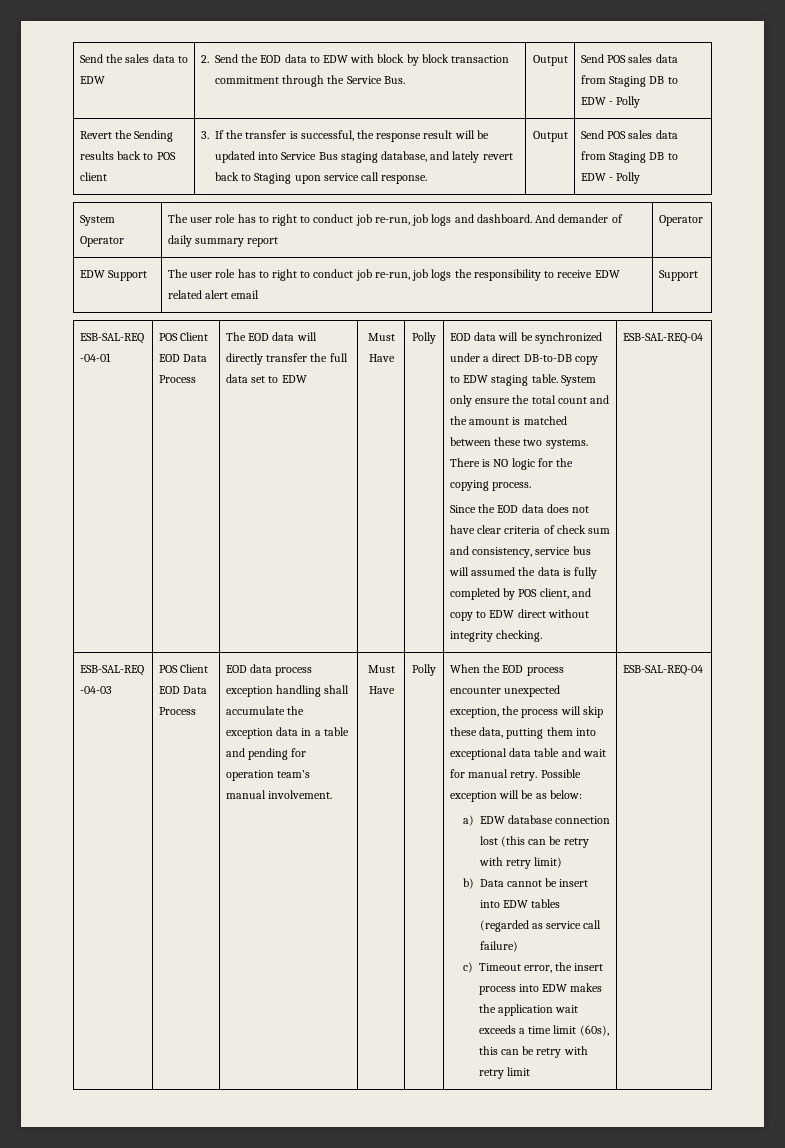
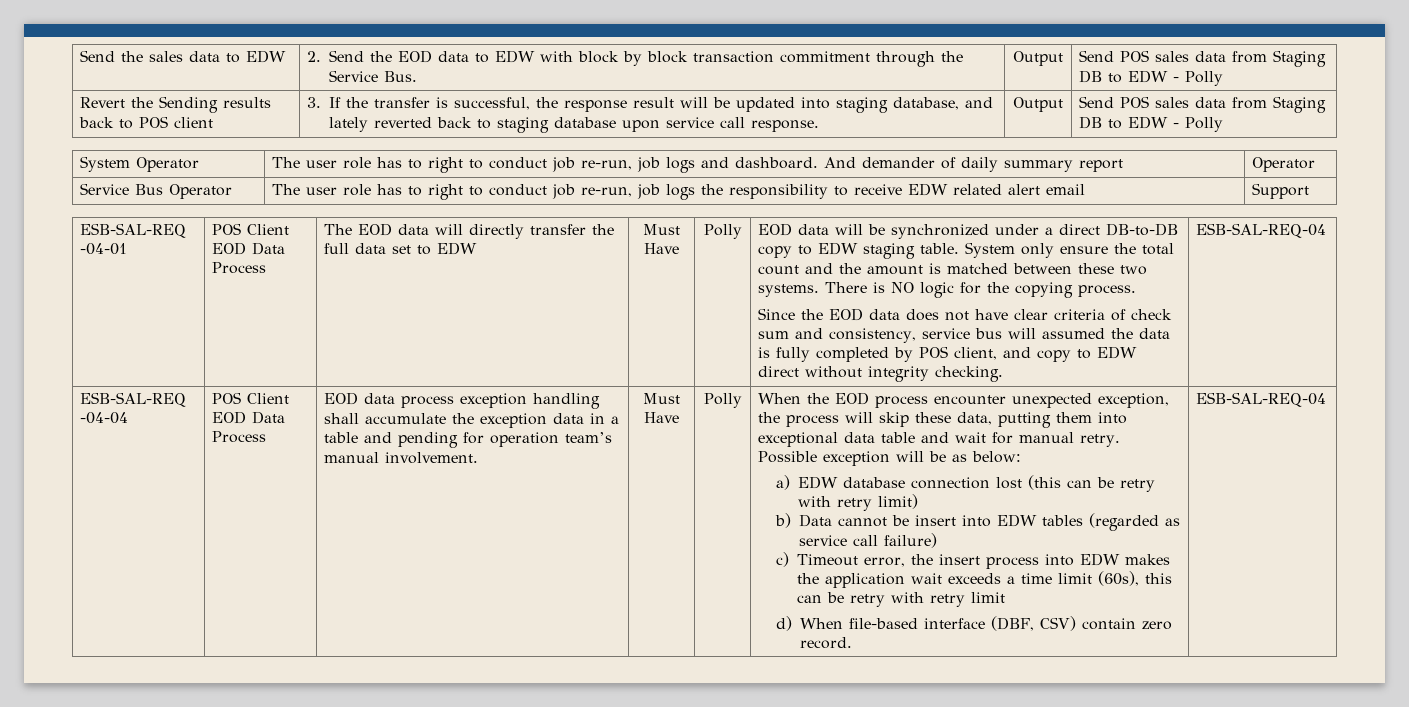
[281,152,338,160] Service Bus -> (831, 103) none
[482,153,513,160] [214,172,292,184] revert back to Staging -> [374,117,617,133] reverted back to staging database
[79,270,148,281] EDW Support -> [80,183,233,199] Service Bus Operator
[79,686,112,694] -04-03 -> [80,412,129,424] -04-04
(530, 1071) none -> [775,616,1172,631] [799,637,852,649] // d) When file-based interface (DBF, CSV) contain zero record.

